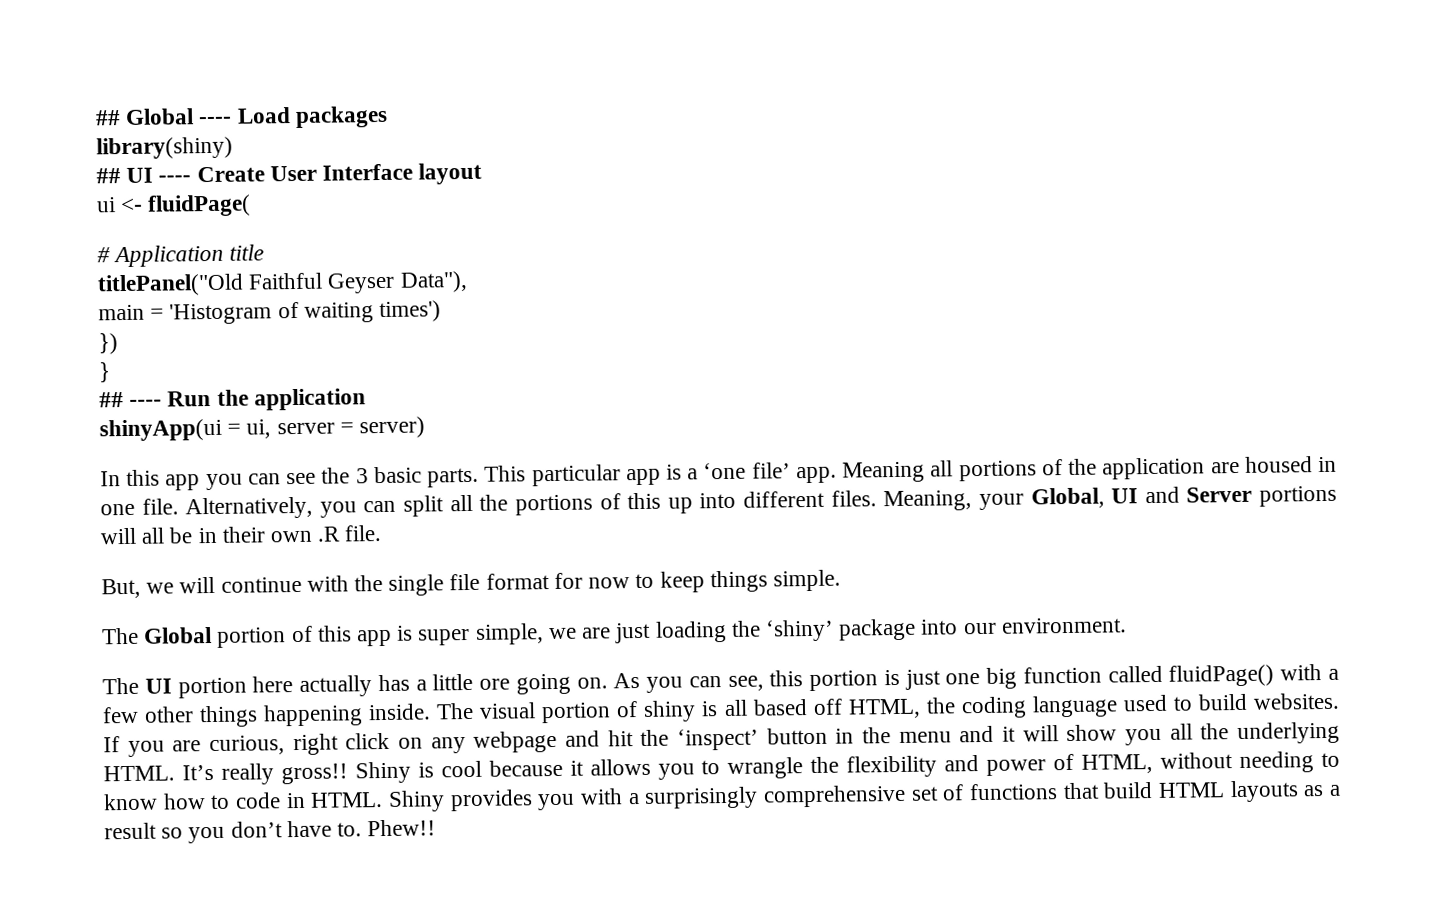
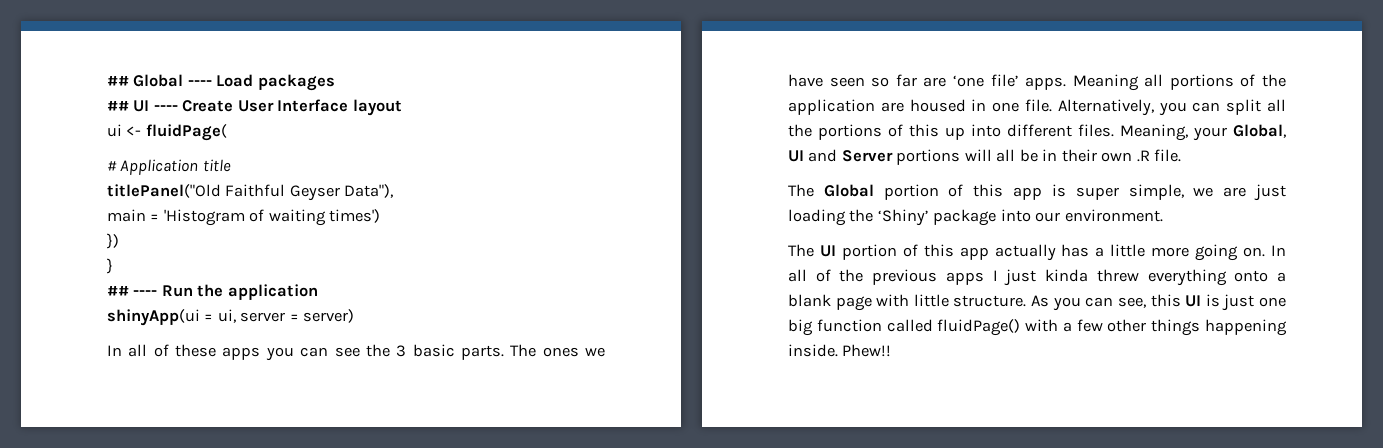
[96,136,233,160] // library(shiny) -> (335, 82) none
[126,469,201,491] this app -> [128,344,261,360] all of these apps
[484,464,699,487] This particular app is a -> [510,344,605,357] [788,74,947,87] The ones we have seen so far are
[795,466,837,484] app. -> [1025,77,1067,90] apps.
[101,569,841,599] // But, we will continue with the single file format for now to keep things simple. -> (1182, 155) none
[764,619,834,642] ‘shiny’ -> [877,209,929,226] ‘Shiny’
[252,676,294,693] here -> [902,244,989,260] of this app
[479,678,511,690] ore -> [1151,247,1190,257] more
(608, 683) none -> [1271,245,1286,256] [788,269,1286,286] [788,294,1027,311] In all of the previous apps I just kinda threw everything onto a blank page with little structure.
[809,670,879,692] portion -> [1185,295,1202,307] UI
[436,692,1340,724] [103,721,1340,757] [103,751,1341,785] [103,780,1341,812] [104,820,363,844] The visual portion of shiny is all based off HTML, the coding language used to build websites. If you are curious, right click on any webpage and hit the ‘inspect’ button in the menu and it will show you all the underlying HTML. It’s really gross!! Shiny is cool because it allows you to wrangle the flexibility and power of HTML, without needing to know how to code in HTML. Shiny provides you with a surprisingly comprehensive set of functions that build HTML layouts as a result so you don’t have to. -> (838, 350) none

